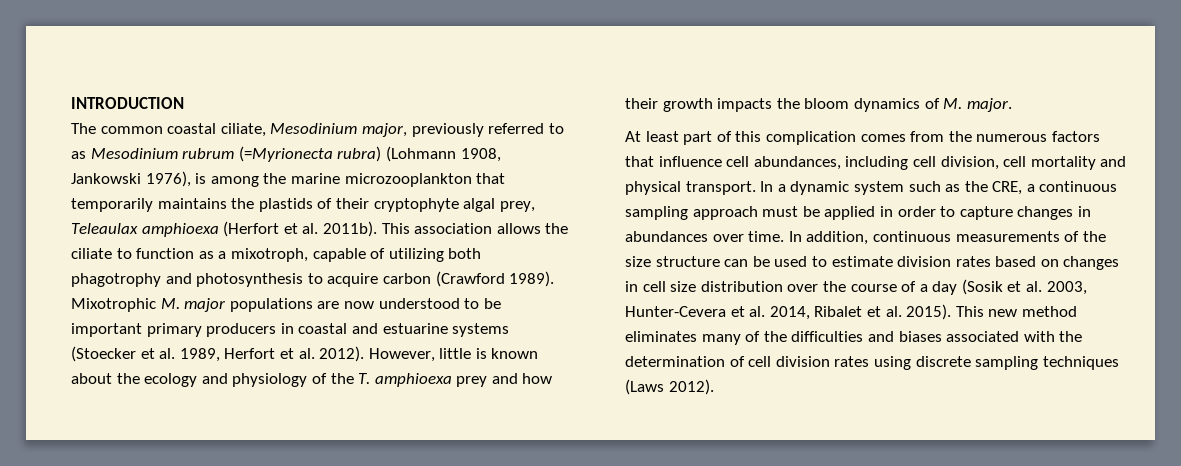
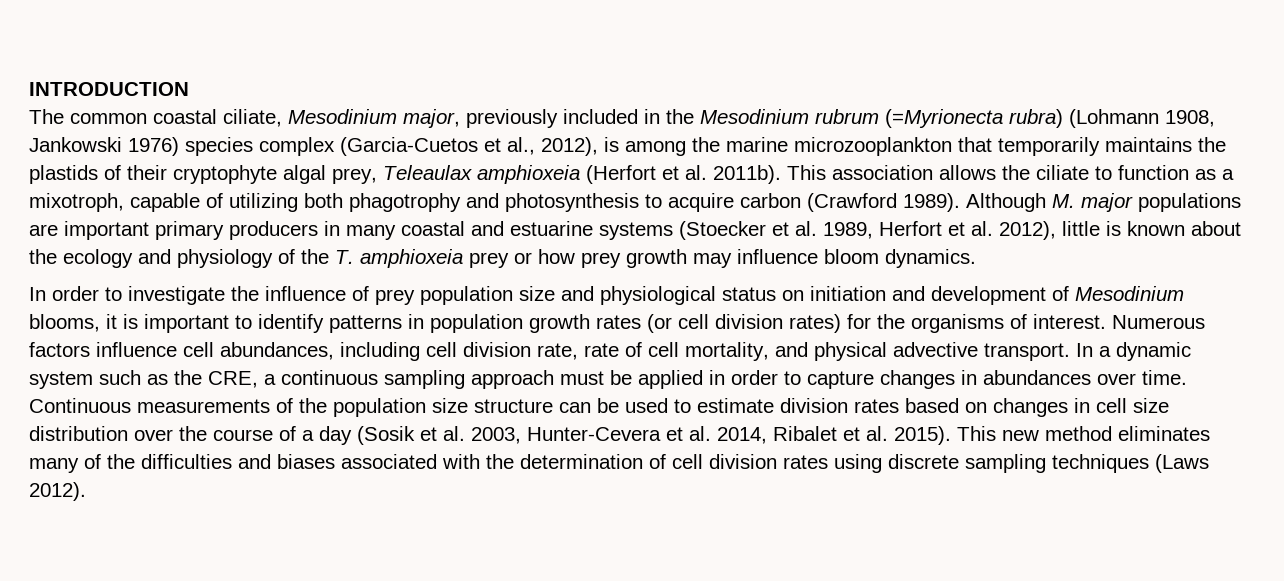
[488,123,564,134] [71,151,86,159] referred to as -> [563,109,694,124] included in the
[145,171,191,187] 1976), -> [128,137,598,156] 1976) species complex (Garcia-Cuetos et al., 2012),
[141,223,219,237] amphioexa -> [477,165,580,184] amphioxeia
[71,298,156,312] Mixotrophic -> [966,193,1046,212] Although
[343,298,501,309] now understood to be -> (58, 230) none
(294, 328) none -> [346,225,396,240] many
[319,346,435,362] 2012). However, -> [999,221,1056,240] 2012),
[374,373,553,387] [625,98,1012,112] [625,131,1100,145] [625,156,654,167] amphioexa prey and how their growth impacts the bloom dynamics of M. major. // At least part of this complication comes from the numerous factors that -> [360,249,976,268] [29,286,1184,305] [29,314,1205,333] [29,342,90,357] amphioxeia prey or how prey growth may influence bloom dynamics. // In order to investigate the influence of prey population size and physiological status on initiation and development of Mesodinium blooms, it is important to identify patterns in population growth rates (or cell division rates) for the organisms of interest. Numerous factors
[940,156,1096,170] division, cell mortality -> [463,342,769,361] division rate, rate of cell mortality,
(681, 188) none -> [893,342,978,357] advective
[788,231,951,245] In addition, continuous -> [29,398,131,413] Continuous
(1106, 236) none -> [333,398,426,417] population

